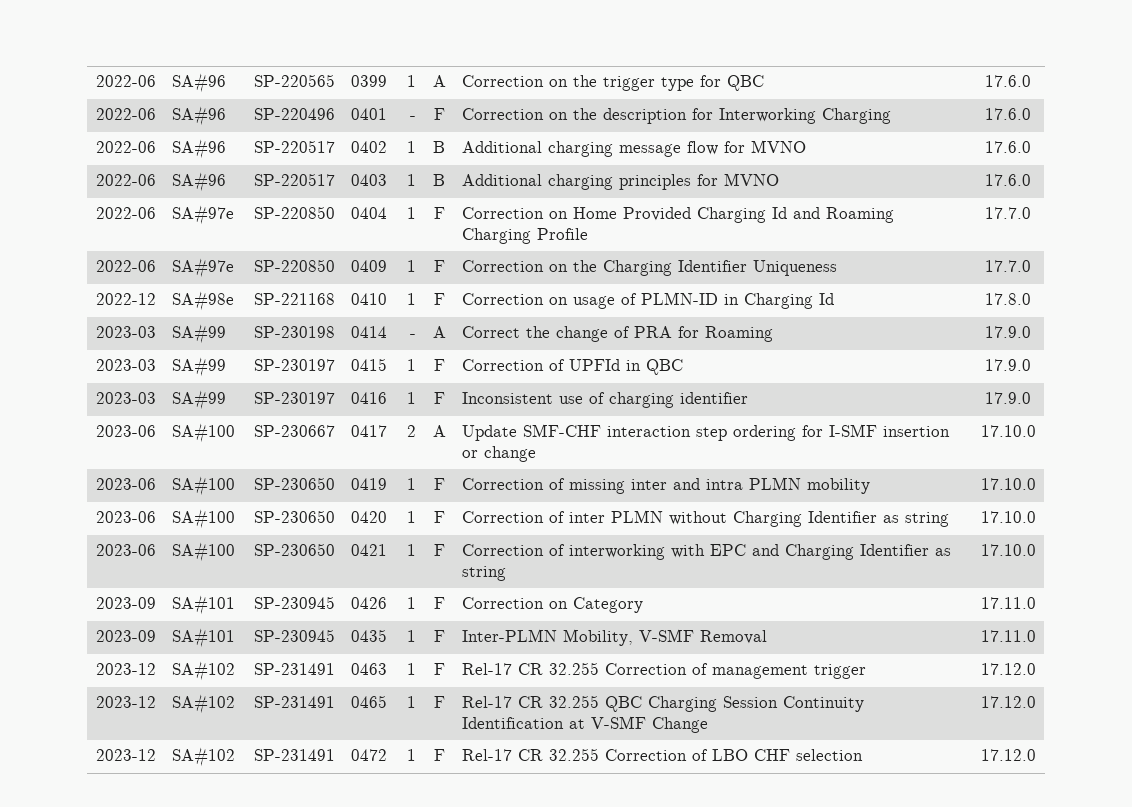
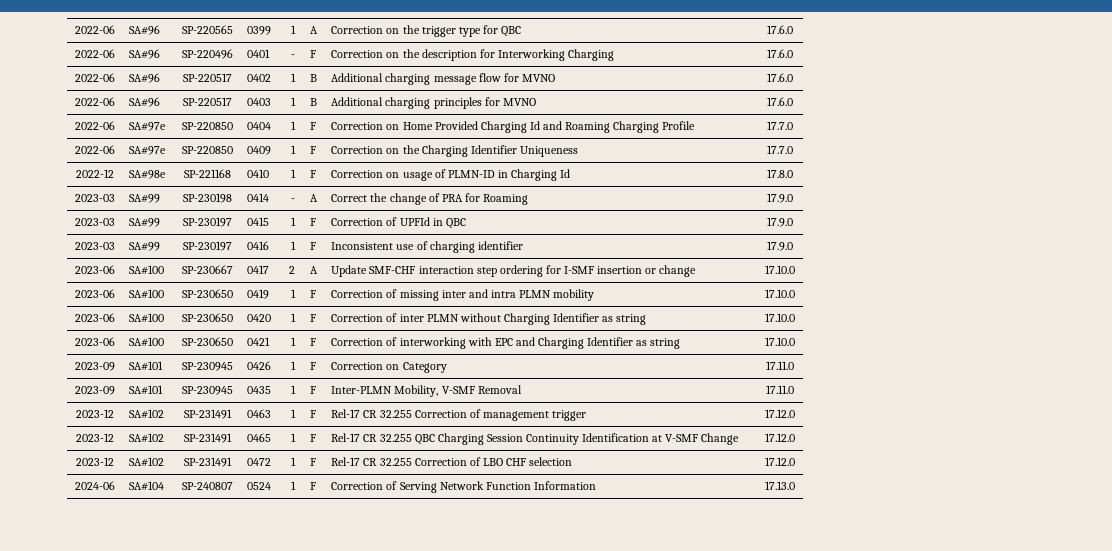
(1036, 755) none -> [75,481,115,490] [129,481,165,491] [182,482,233,490] [247,482,272,490] [290,481,296,490] [310,482,316,490] [331,481,596,493] [764,481,795,490] // 2024-06 | SA#104 | SP-240807 | 0524 | 1 | F | Correction of Serving Network Function Information | 17.13.0

